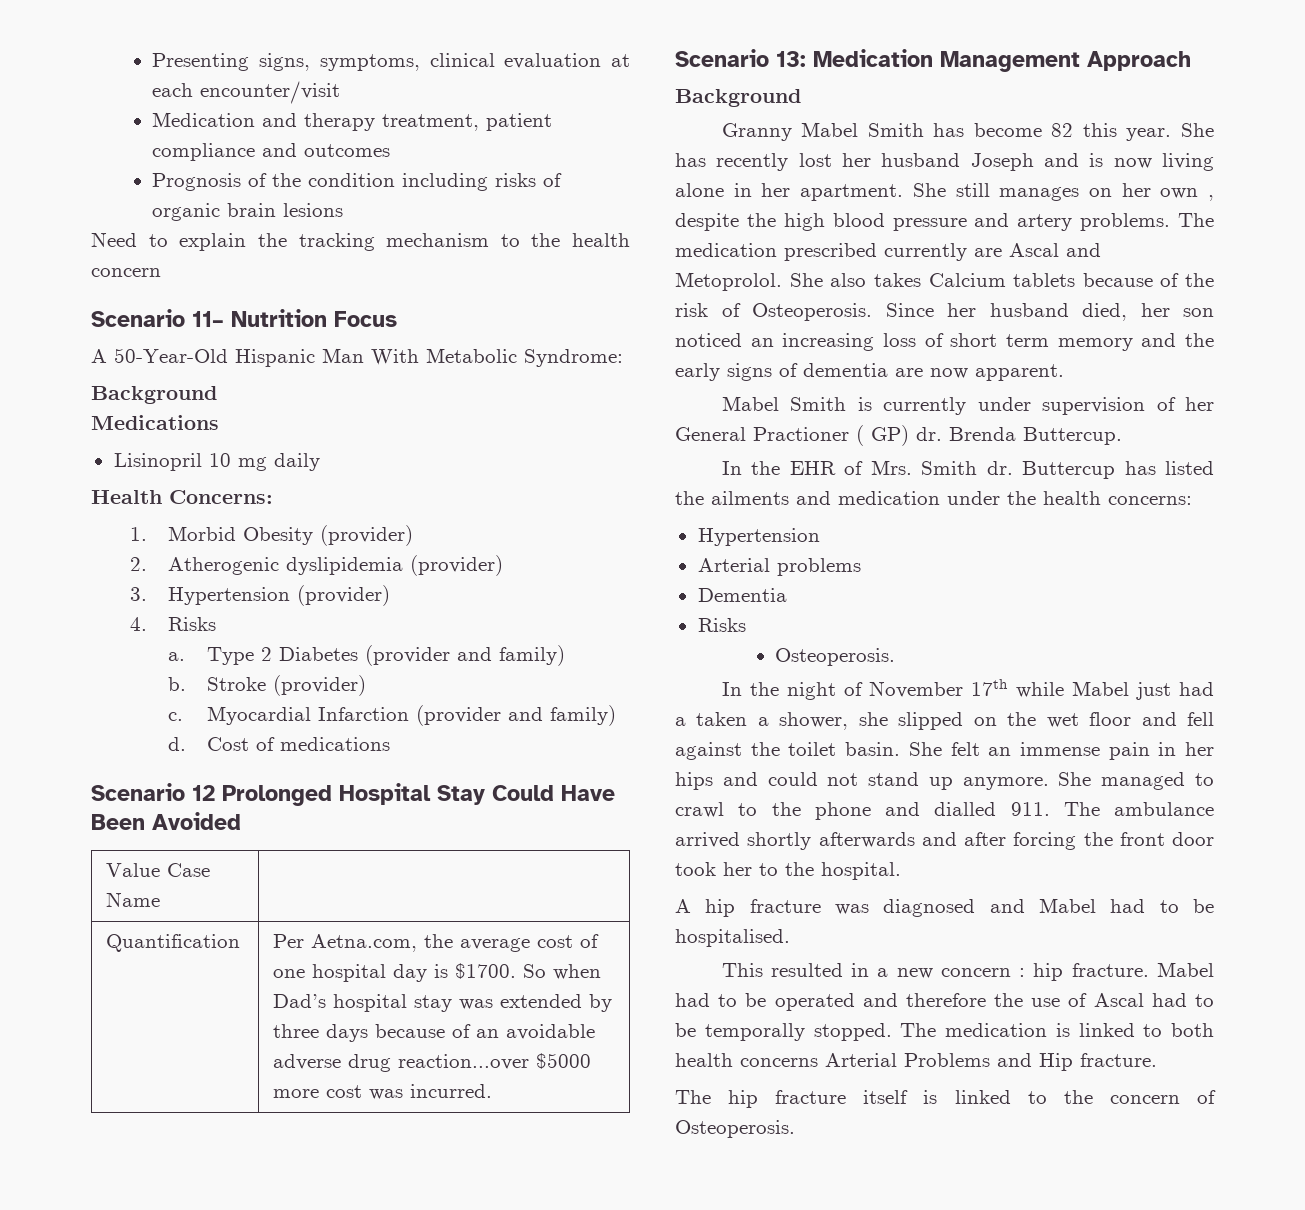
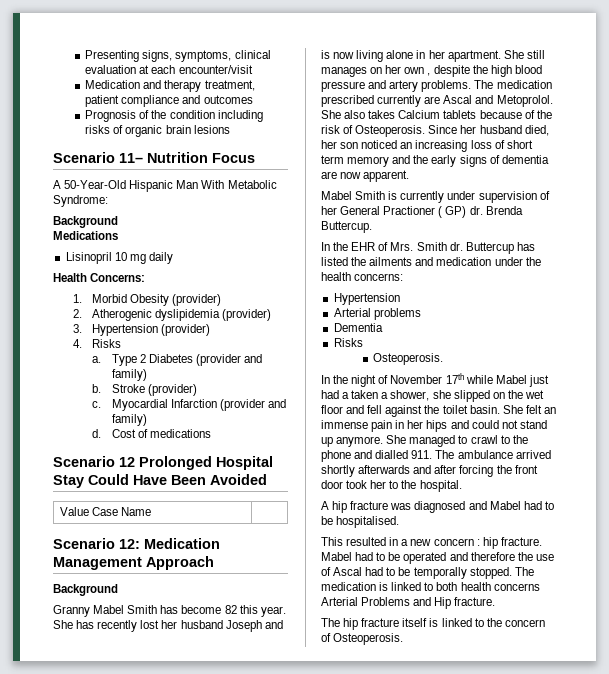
[91,232,630,251] [91,268,161,277] // Need to explain the tracking mechanism to the health concern -> (230, 129) none
[106,934,241,952] [273,934,600,952] [273,963,602,982] [273,994,613,1012] [273,1024,596,1042] [273,1053,592,1072] [273,1084,493,1100] [675,49,806,67] // Quantification | Per Aetna.com, the average cost of one hospital day is $1700. So when Dad’s hospital stay was extended by three days because of an avoidable adverse drug reaction...over $5000 more cost was incurred. // Scenario 13: -> [53,538,140,549] // Scenario 12:

